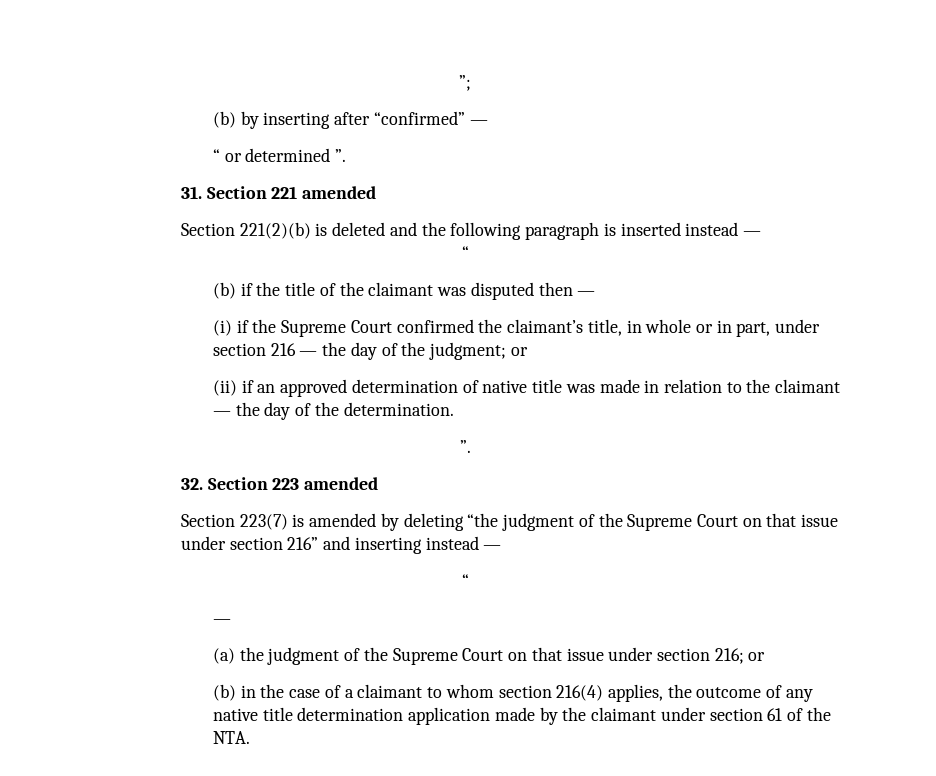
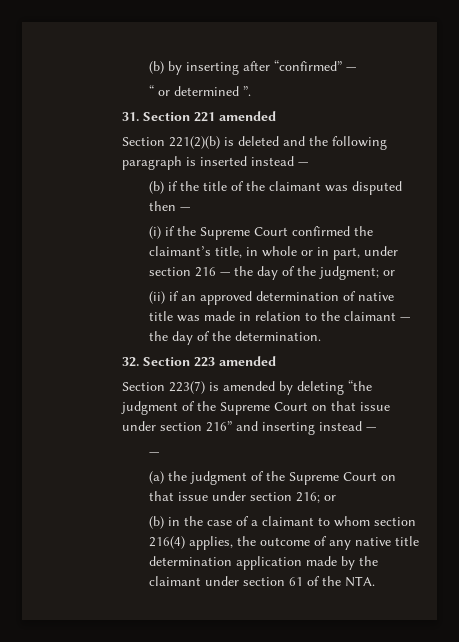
[459,75,471,91] ”; // -> (149, 67) none
[461,246,469,259] // “ -> (308, 164) none
[459,440,471,453] // ”. -> (322, 336) none
[461,574,469,587] // “ -> (376, 429) none

